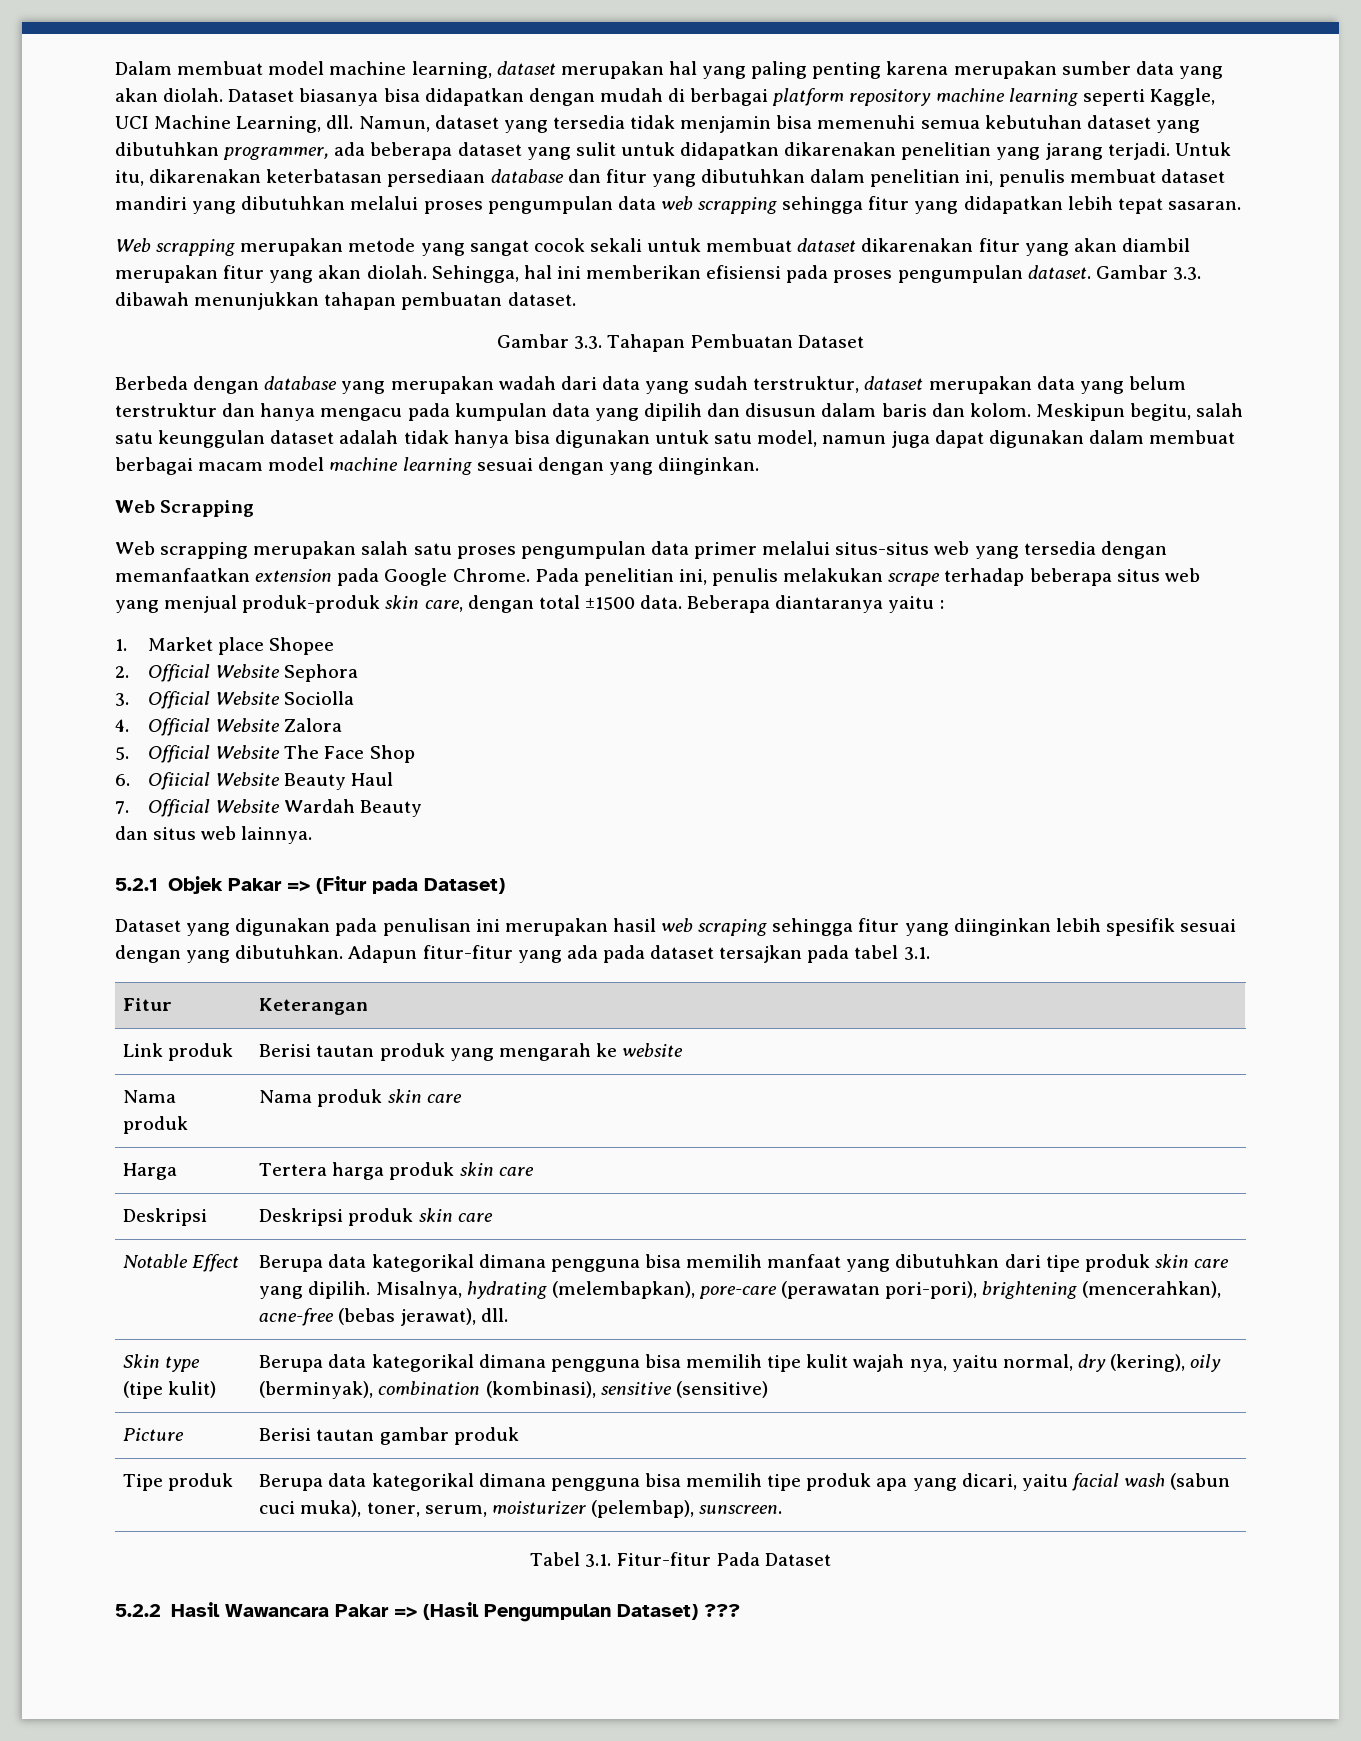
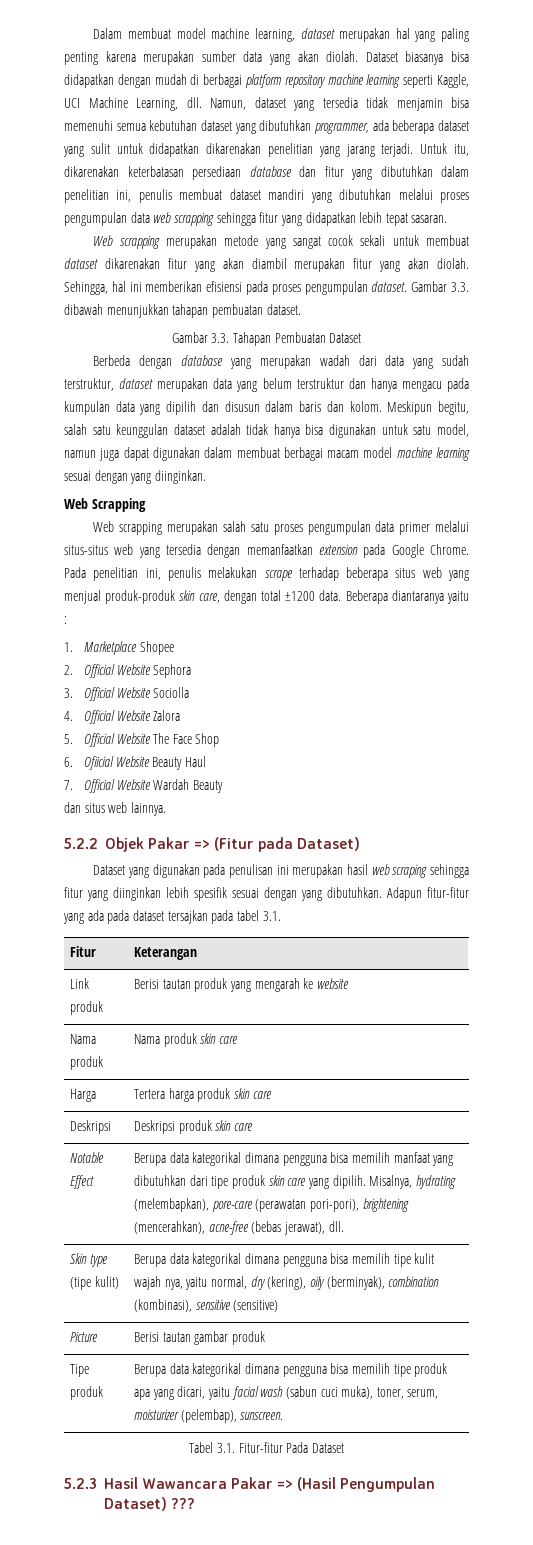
[584,597,635,610] ±1500 -> [285,591,316,601] ±1200
[148,637,265,655] Market place -> [83,641,137,655] Marketplace
[115,878,158,891] 5.2.1 -> [64,838,98,849] 5.2.2
[115,1604,161,1617] 5.2.2 -> [64,1478,97,1489] 5.2.3

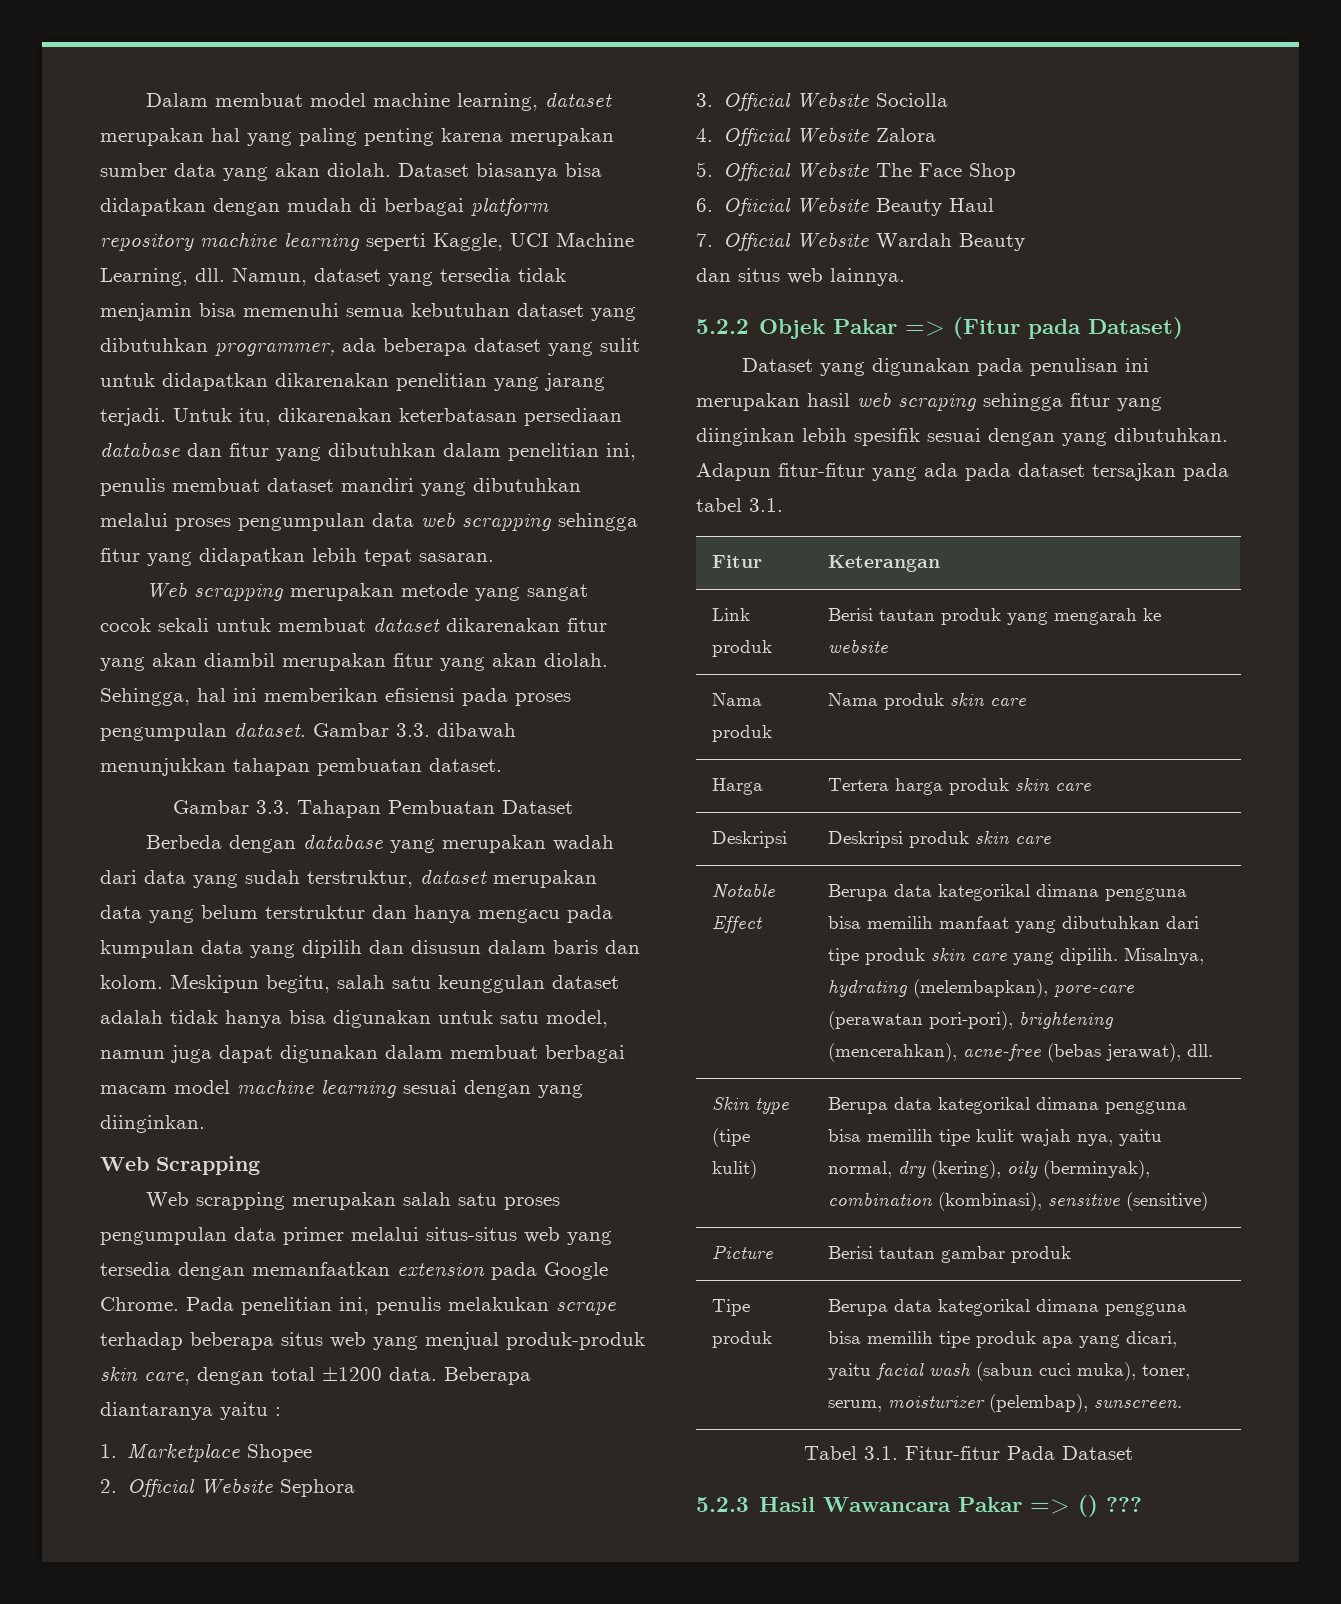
[296,1477,436,1492] [103,1497,167,1511] (Hasil Pengumpulan Dataset) -> [1078,1495,1099,1517] ()

